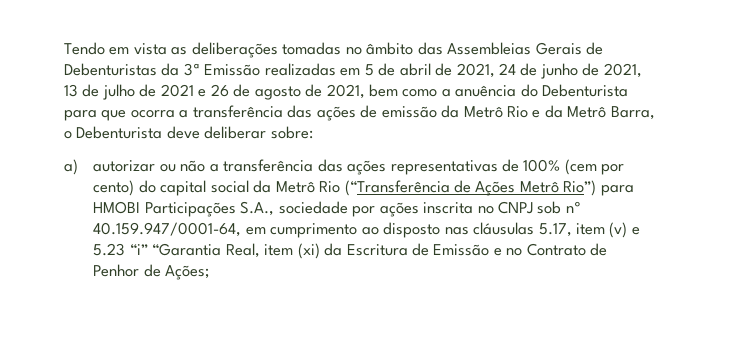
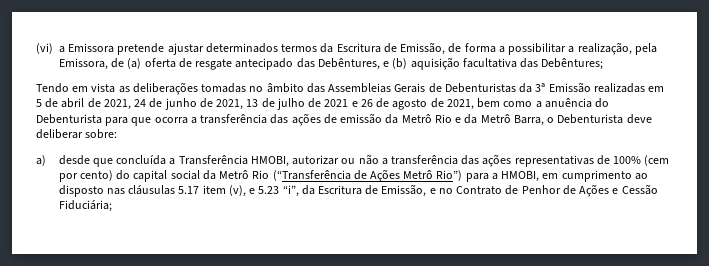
(64, 48) none -> [36,42,657,55] [59,57,604,70] (vi) a Emissora pretende ajustar determinados termos da Escritura de Emissão, de forma a possibilitar a realização, pela Emissora, de (a) oferta de resgate antecipado das Debêntures, e (b) aquisição facultativa das Debêntures; //
(78, 167) none -> [58,155,289,167] desde que concluída a Transferência HMOBI,
[93,201,581,217] [93,222,242,237] HMOBI Participações S.A., sociedade por ações inscrita no CNPJ sob nº 40.159.947/0001-64, -> [491,171,540,182] a HMOBI,
[538,222,640,238] [93,243,490,259] 5.17, item (v) e 5.23 “i” “Garantia Real, item (xi) da Escritura de Emissão -> [178,184,427,197] 5.17 item (v), e 5.23 “i”, da Escritura de Emissão,
[165,265,210,280] Ações; -> [579,184,658,197] [58,200,112,212] Ações e Cessão Fiduciária;

